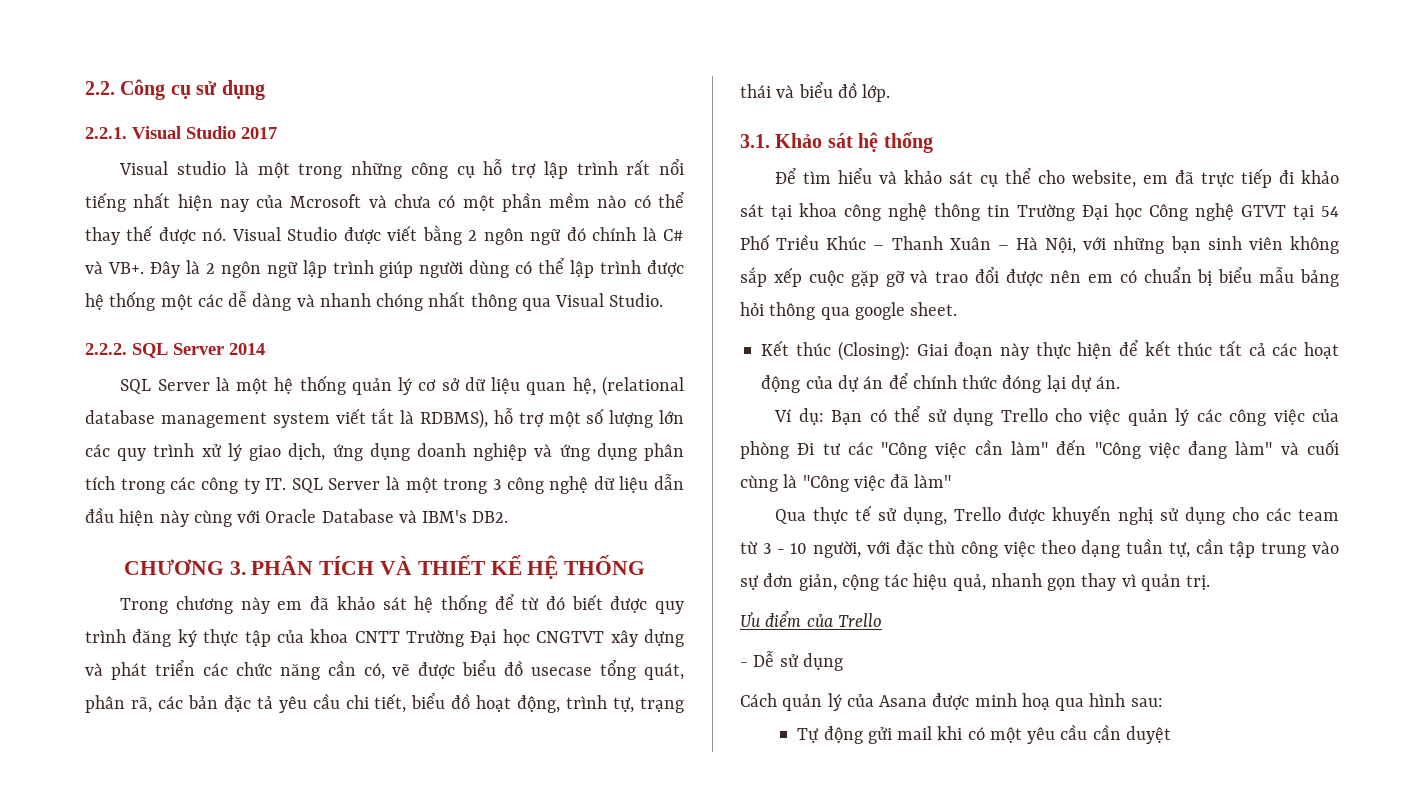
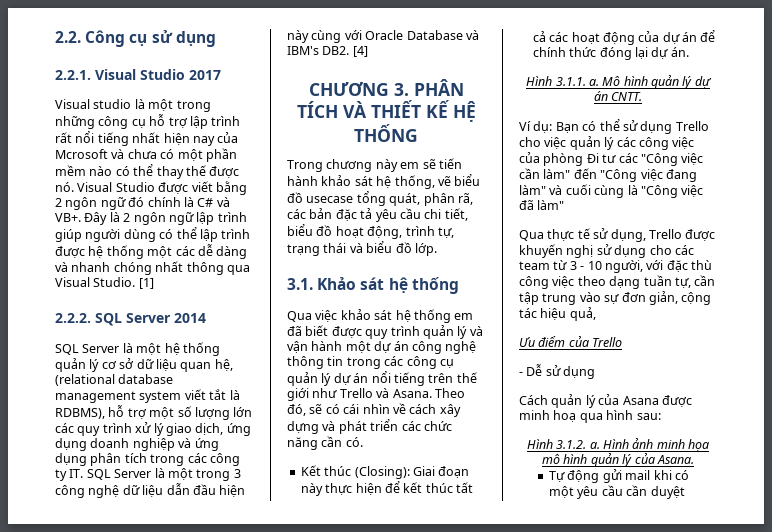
(664, 300) none -> [138,278,154,289] [1]
(509, 517) none -> [352,46,368,57] [4]
[310,594,685,614] [85,629,684,647] [85,660,456,680] đã khảo sát hệ thống để từ đó biết được quy trình đăng ký thực tập của khoa CNTT Trường Đại học CNGTVT xây dựng và phát triển các chức năng cần có, vẽ được -> [422,158,462,169] [287,175,451,189] sẽ tiến hành khảo sát hệ thống, vẽ
[775,168,1339,188] [740,203,1339,221] [740,234,1339,254] [740,267,1339,287] [740,302,958,320] Để tìm hiểu và khảo sát cụ thể cho website, em đã trực tiếp đi khảo sát tại khoa công nghệ thông tin Trường Đại học Công nghệ GTVT tại 54 Phố Triều Khúc – Thanh Xuân – Hà Nội, với những bạn sinh viên không sắp xếp cuộc gặp gỡ và trao đổi được nên em có chuẩn bị biểu mẫu bảng hỏi thông qua google sheet. -> [287,309,474,323] [287,325,483,339] [287,341,477,354] [287,356,454,369] [287,371,477,386] [287,388,465,401] [287,403,461,417] [287,419,452,434] [287,436,363,450] Qua việc khảo sát hệ thống em đã biết được quy trình quản lý và vận hành một dự án công nghệ thông tin trong các công cụ quản lý dự án nổi tiếng trên thế giới như Trello và Asana. Theo đó, sẽ có cái nhìn về cách xây dựng và phát triển các chức năng cần có.
(1121, 382) none -> [526,75,712,89] [593,91,643,101] // Hình 3.1.1. a. Mô hình quản lý dự án CNTT.
[990,573,1211,591] nhanh gọn thay vì quản trị. -> (596, 314) none
(1163, 702) none -> [526,438,710,451] [542,453,694,467] // Hình 3.1.2. a. Hình ảnh minh họa mô hình quản lý của Asana.

